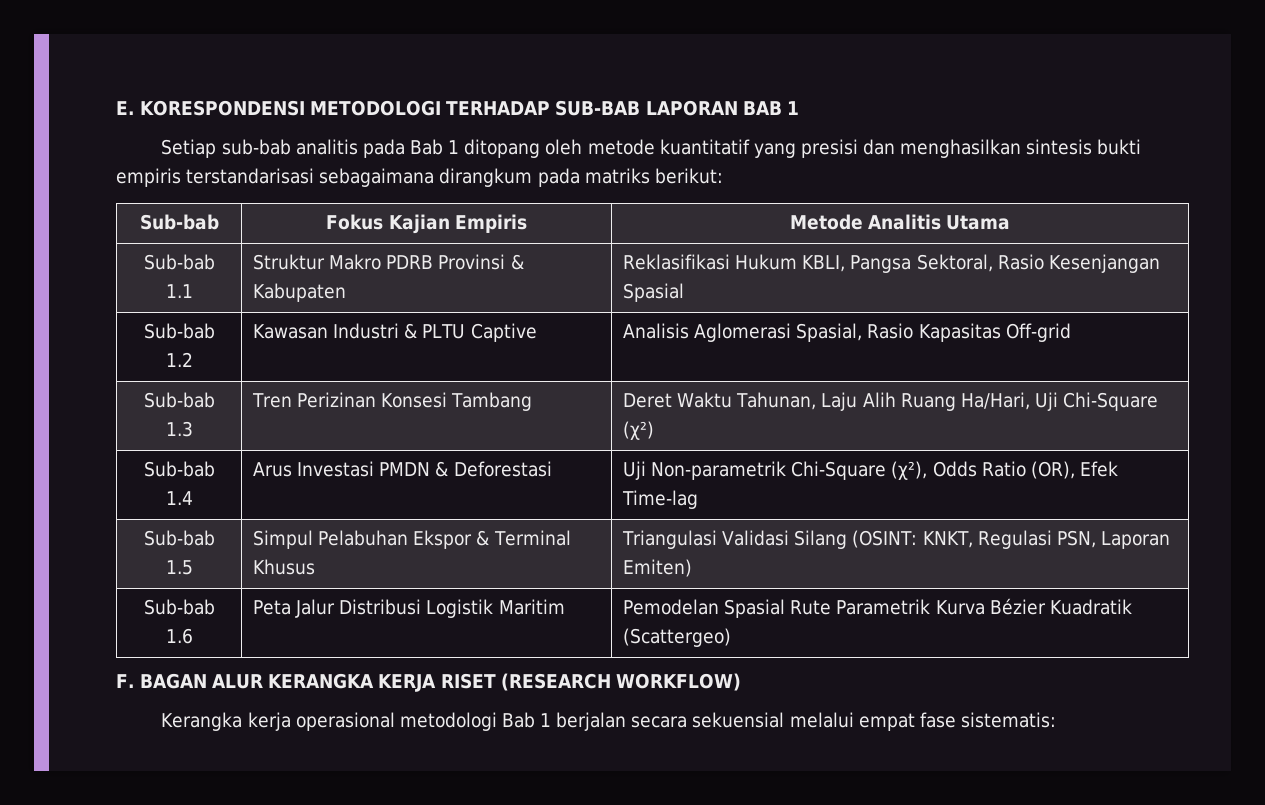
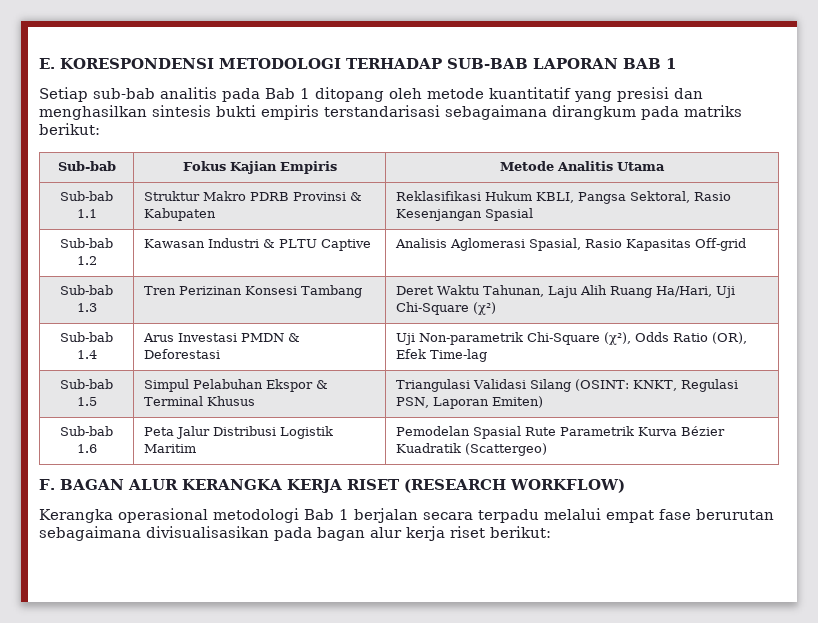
[247,712,291,731] kerja -> (113, 516) none
[692,712,785,728] sekuensial -> [478,509,539,523] terpadu
[960,712,1056,728] sistematis: -> [696,509,774,520] [39,526,551,541] berurutan sebagaimana divisualisasikan pada bagan alur kerja riset berikut:

